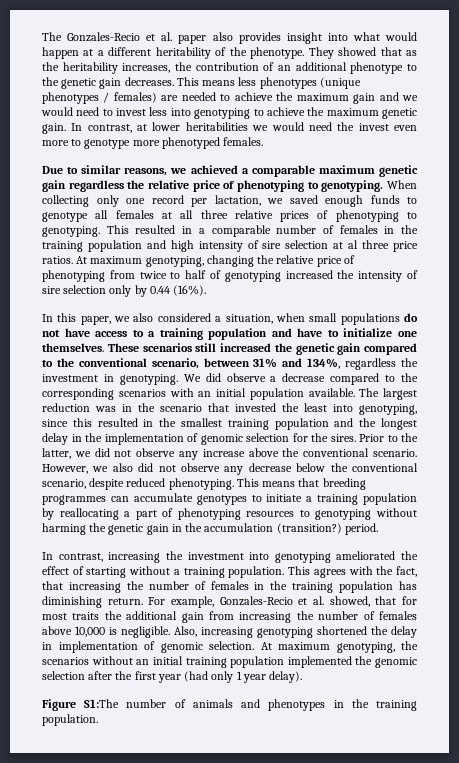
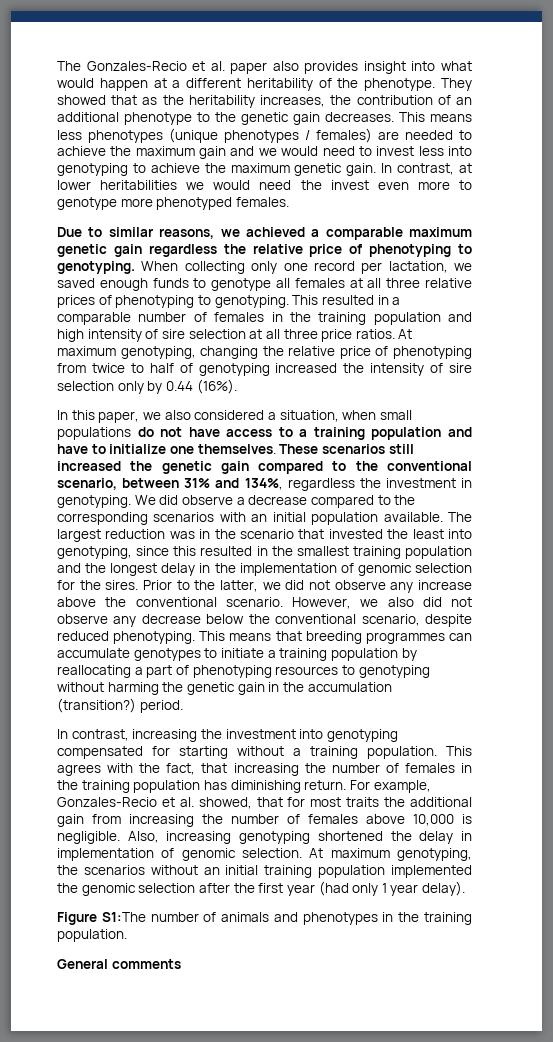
[348,240,359,249] al -> [265,329,280,339] all
[336,551,418,560] [42,566,84,575] ameliorated the effect of -> [57,746,170,759] compensated for
(98, 720) none -> [57,959,181,969] // General comments

